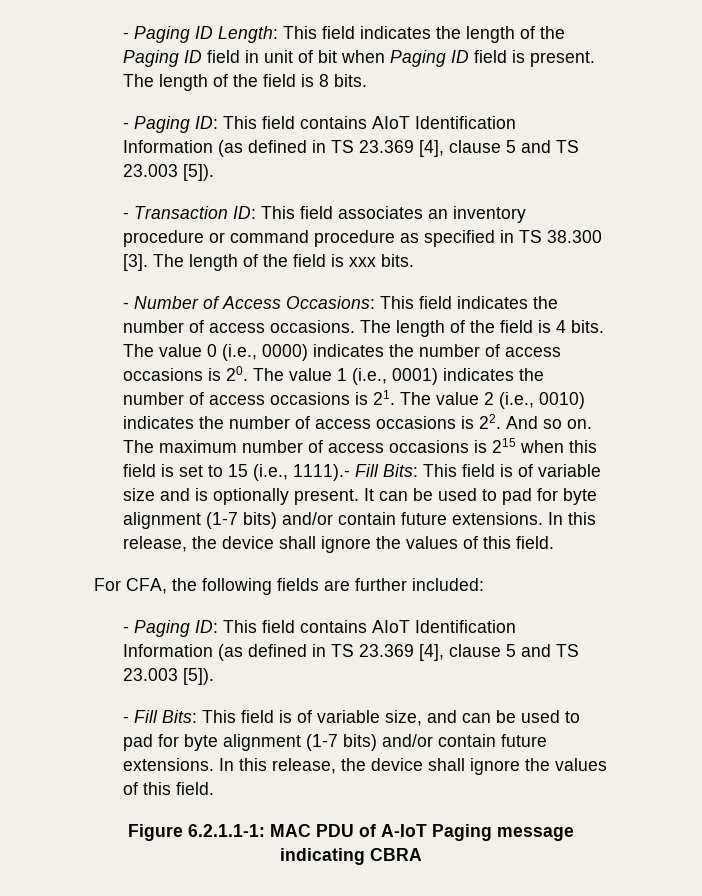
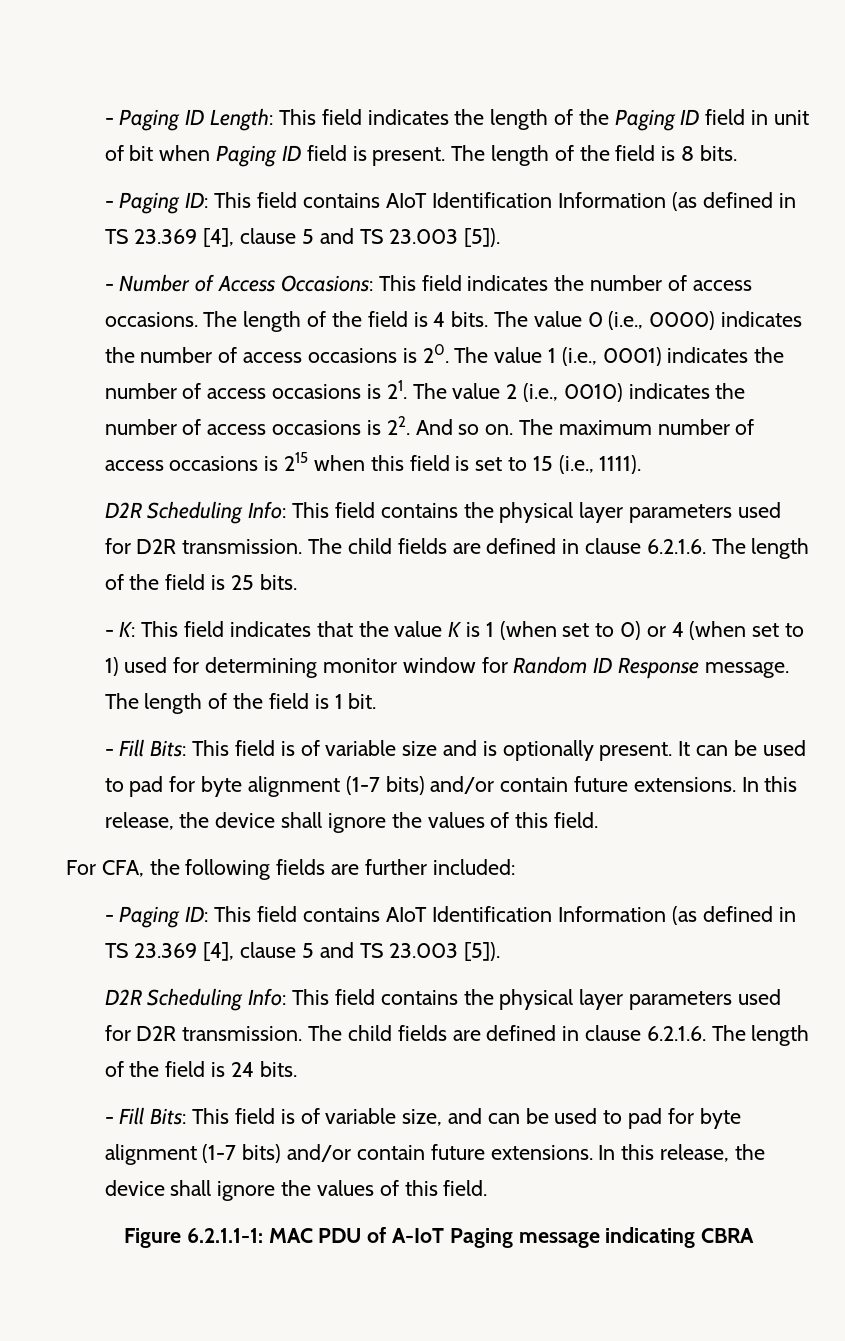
[123,206,527,223] [123,230,603,247] [123,254,415,271] // - Transaction ID: This field associates an inventory procedure or command procedure as specified in TS 38.300 [3]. The length of the field is xxx bits. -> (501, 237) none
[293,464,351,481] 1111).- -> [599,455,642,474] [104,501,781,524] [104,538,810,559] [104,574,297,590] [104,621,804,640] [104,656,789,679] [104,693,377,714] [104,749,114,756] 1111). // D2R Scheduling Info: This field contains the physical layer parameters used for D2R transmission. The child fields are defined in clause 6.2.1.6. The length of the field is 25 bits. // - K: This field indicates that the value K is 1 (when set to 0) or 4 (when set to 1) used for determining monitor window for Random ID Response message. The length of the field is 1 bit. // -
(215, 676) none -> [104,988,781,1011] [104,1025,810,1046] [104,1061,297,1077] // D2R Scheduling Info: This field contains the physical layer parameters used for D2R transmission. The child fields are defined in clause 6.2.1.6. The length of the field is 24 bits.

